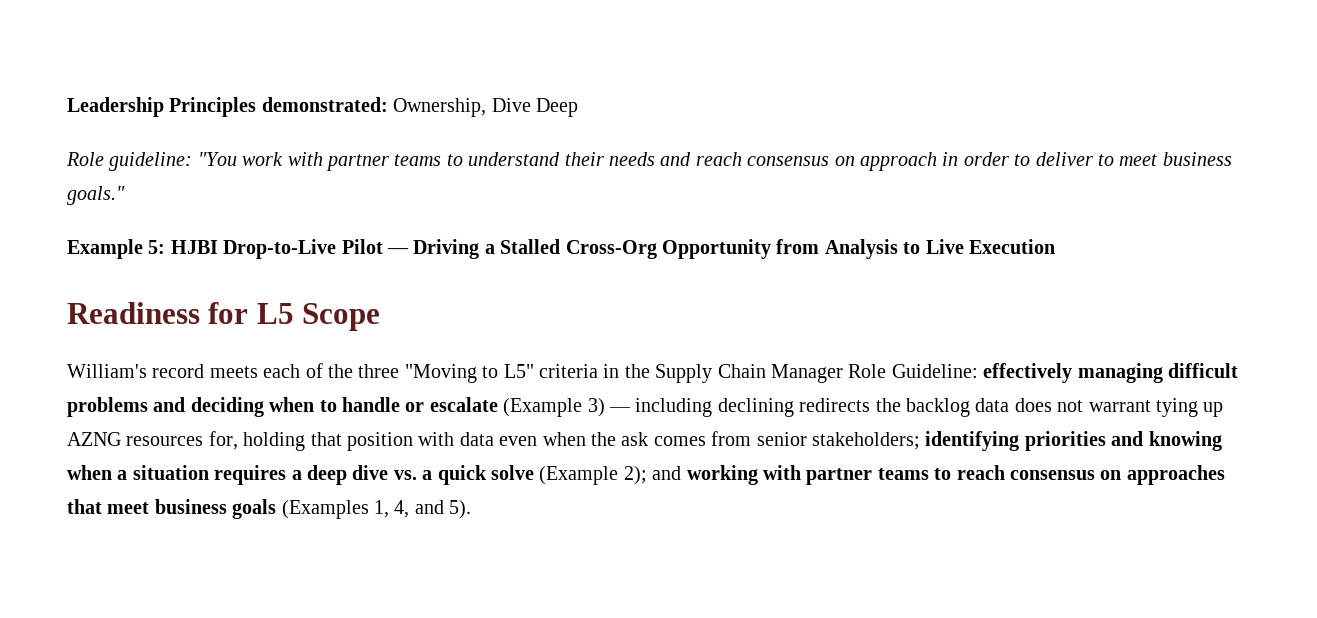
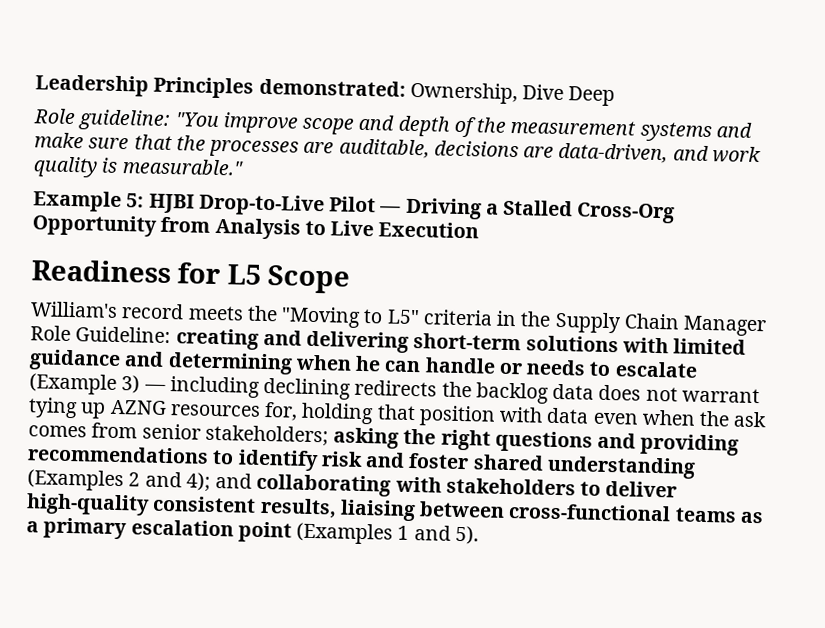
[242,152,1232,171] [67,186,125,205] work with partner teams to understand their needs and reach consensus on approach in order to deliver to meet business goals." -> [222,112,752,143] [34,132,761,164] [33,156,244,178] improve scope and depth of the measurement systems and make sure that the processes are auditable, decisions are data-driven, and work quality is measurable."
[263,363,400,378] each of the three -> [246,305,278,322] the
[983,363,1238,383] [67,397,425,417] effectively managing difficult problems and deciding when to handle or -> [175,328,747,355] [29,349,612,377] creating and delivering short-term solutions with limited guidance and determining when he can handle or needs to
[925,431,1222,451] [67,465,1225,485] [67,499,410,519] identifying priorities and knowing when a situation requires a deep dive vs. a quick solve (Example 2); and working with partner teams to reach consensus on approaches that meet business goals (Examples 1, 4, -> [333,427,740,456] [27,445,696,479] [27,469,678,498] [26,493,764,524] [26,517,410,545] asking the right questions and providing recommendations to identify risk and foster shared understanding (Examples 2 and 4); and collaborating with stakeholders to deliver high-quality consistent results, liaising between cross-functional teams as a primary escalation point (Examples 1

